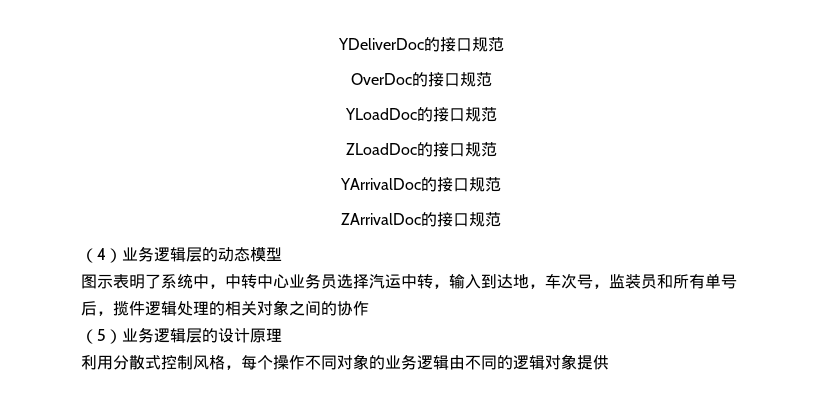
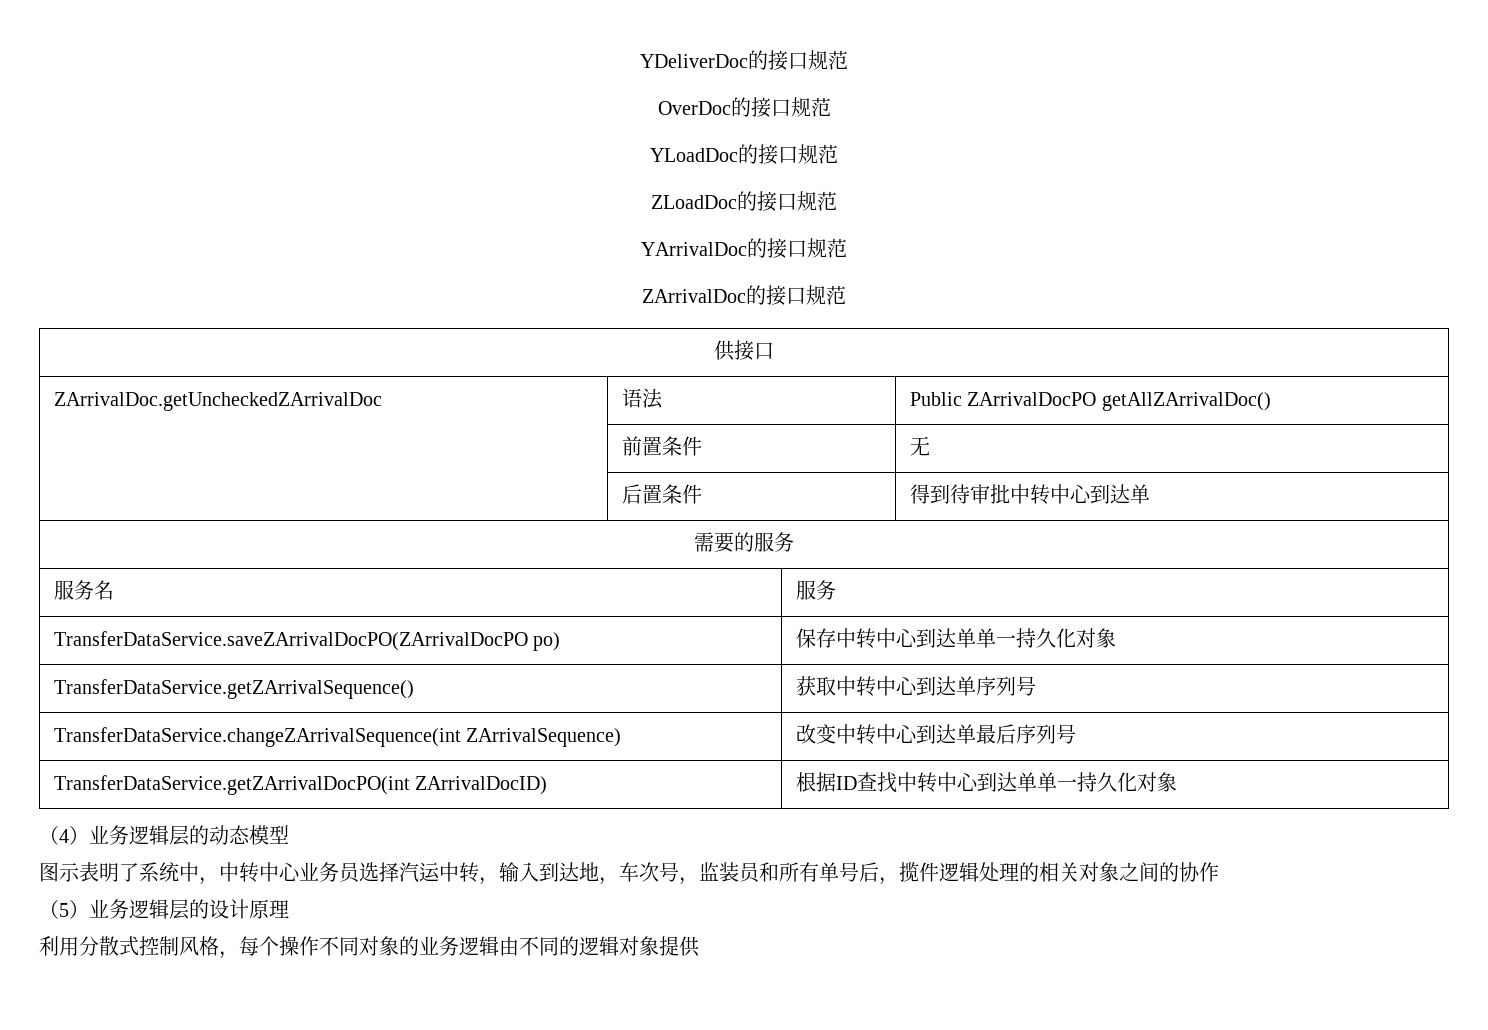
(501, 219) none -> [714,340,774,361] [54,392,383,411] [622,388,664,409] [910,392,1271,411] [622,436,703,456] [910,436,931,456] [622,484,703,504] [910,484,1151,505] [694,532,794,553] [54,580,115,600] [796,580,837,600] [54,631,561,651] [796,628,1117,649] [54,679,415,699] [796,676,1037,697] [54,727,622,747] [796,724,1077,745] [54,775,548,795] [796,772,1178,793] // 供接口 // ZArrivalDoc.getUncheckedZArrivalDoc | 语法 | Public ZArrivalDocPO getAllZArrivalDoc() // | 前置条件 | 无 // | 后置条件 | 得到待审批中转中心到达单 // 需要的服务 // 服务名 | 服务 // TransferDataService.saveZArrivalDocPO(ZArrivalDocPO po) | 保存中转中心到达单单一持久化对象 // TransferDataService.getZArrivalSequence() | 获取中转中心到达单序列号 // TransferDataService.changeZArrivalSequence(int ZArrivalSequence) | 改变中转中心到达单最后序列号 // TransferDataService.getZArrivalDocPO(int ZArrivalDocID) | 根据ID查找中转中心到达单单一持久化对象

